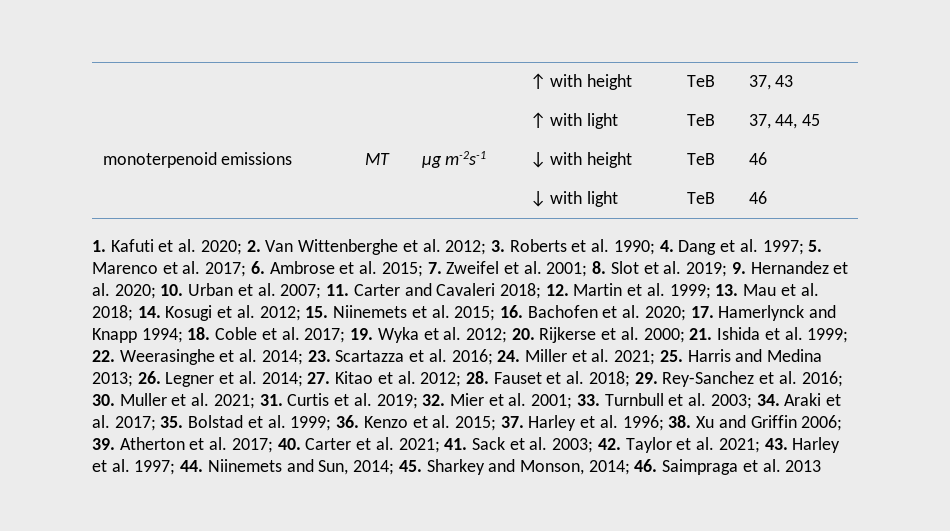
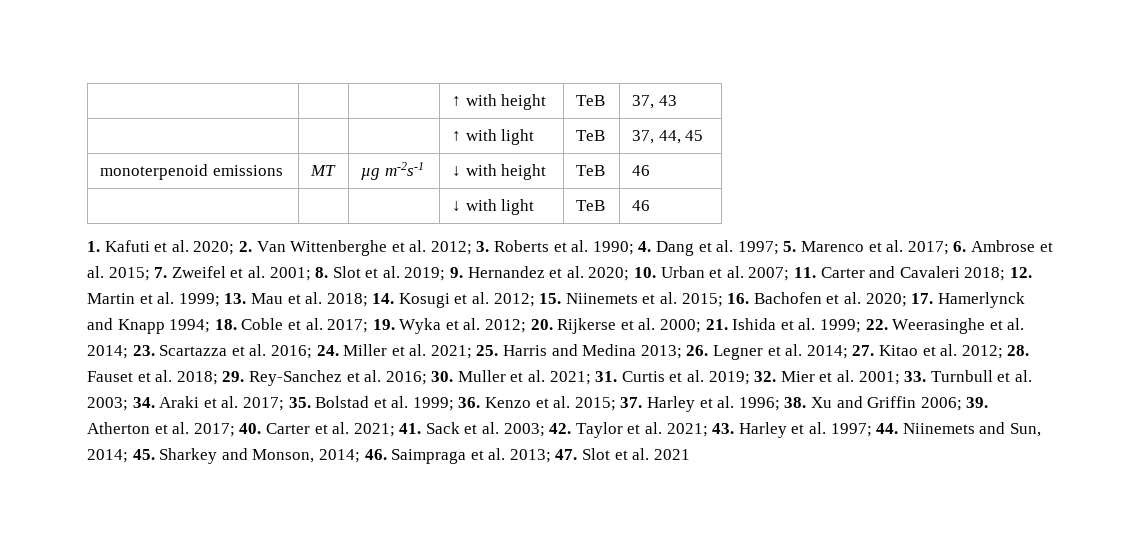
[785,460,822,472] 2013 -> [509,448,690,463] 2013; 47. Slot et al. 2021

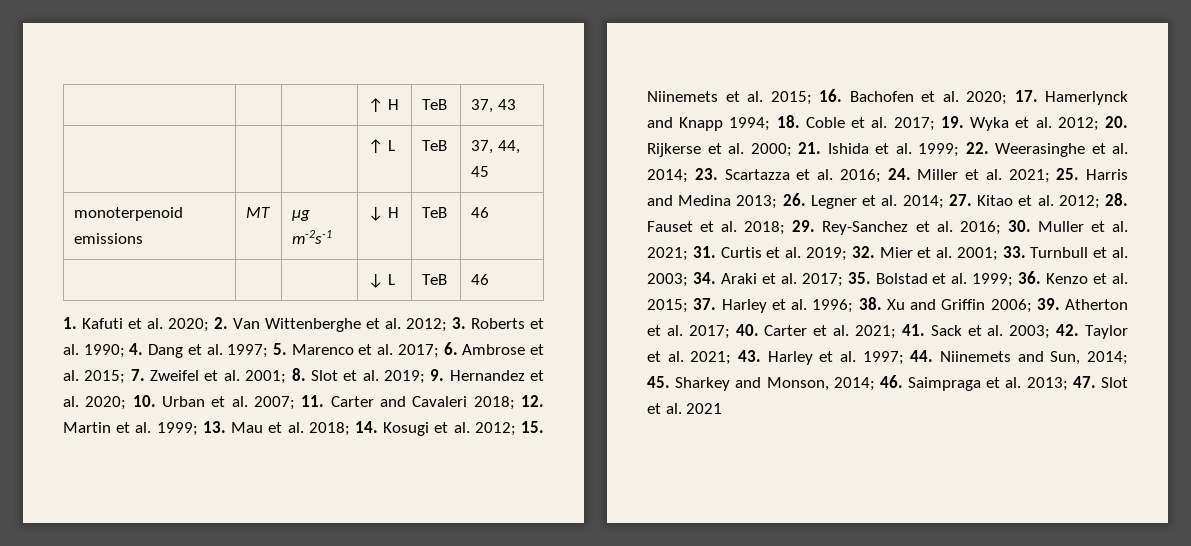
[452,94,547,110] | | | ↑ with height -> [368,98,399,112] | | | ↑ H
[465,129,535,145] with light -> [387,140,395,151] L
[465,164,547,180] with height -> [387,207,399,218] H
[465,199,535,215] with light -> [387,274,395,285] L

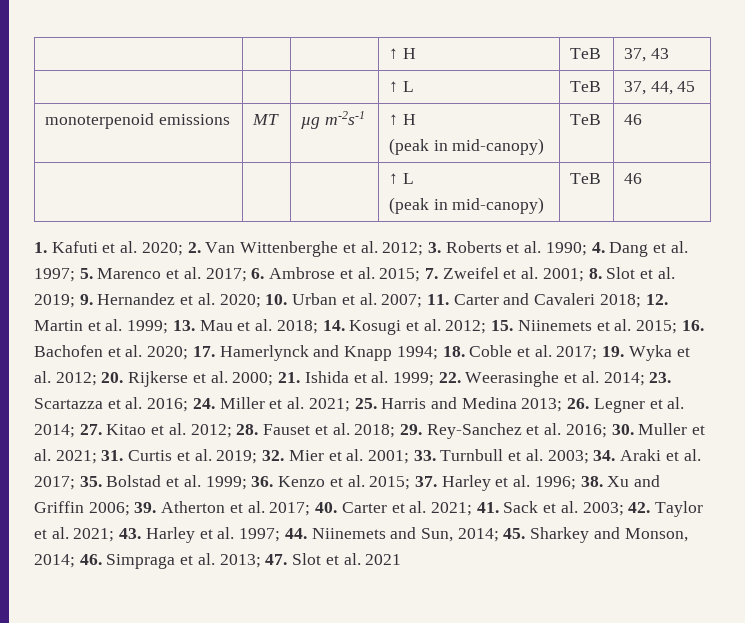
[368,207,399,221] ↓ H -> [388,114,416,125] [388,138,545,155] ↑ H // (peak in mid-canopy)
[368,274,395,288] ↓ L -> [388,173,414,184] [388,197,545,214] ↑ L // (peak in mid-canopy)
[908,377,982,391] Saimpraga -> [106,554,176,569] Simpraga

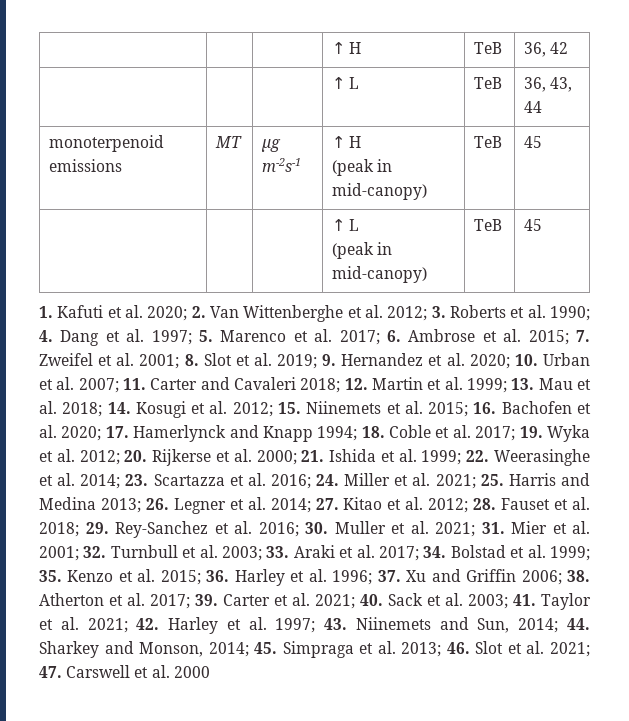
[623,48,669,62] 37, 43 -> [524,42,569,57] 36, 42
[623,81,696,95] 37, 44, 45 -> [524,77,573,92] [524,101,543,113] 36, 43, 44
[623,114,642,125] 46 -> [524,136,543,148] 45
[623,173,642,184] 46 -> [524,219,543,231] 45
[128,449,285,464] Curtis et al. 2019; 32. -> (505, 528) none
[413,450,436,461] 33. -> [83,546,107,558] 32.
[593,450,616,461] 34. -> [266,546,290,558] 33.
[79,476,102,487] 35. -> [423,546,447,558] 34.
[251,476,274,487] 36. -> [39,570,62,582] 35.
[414,476,437,487] 37. -> [206,570,230,582] 36.
[580,476,603,487] 38. -> [377,570,401,582] 37.
[134,502,157,513] 39. -> [566,570,590,582] 38.
[315,502,338,513] 40. -> [195,594,218,606] 39.
[476,502,499,513] 41. -> [360,594,383,606] 40.
[628,502,651,513] 42. -> [513,594,536,606] 41.
[119,528,142,539] 43. -> [136,618,160,630] 42.
[284,528,307,539] 44. -> [324,618,348,630] 43.
[503,528,526,539] 45. -> [567,618,590,630] 44.
[79,554,102,565] 46. -> [254,642,278,654] 45.
[265,553,402,565] 47. Slot et al. 2021 -> [446,641,591,657] [39,665,210,678] 46. Slot et al. 2021; 47. Carswell et al. 2000

